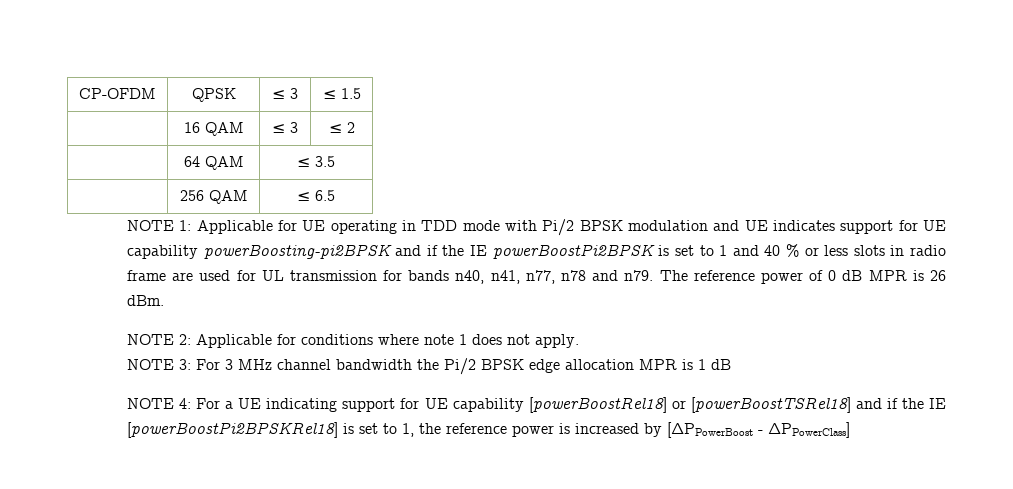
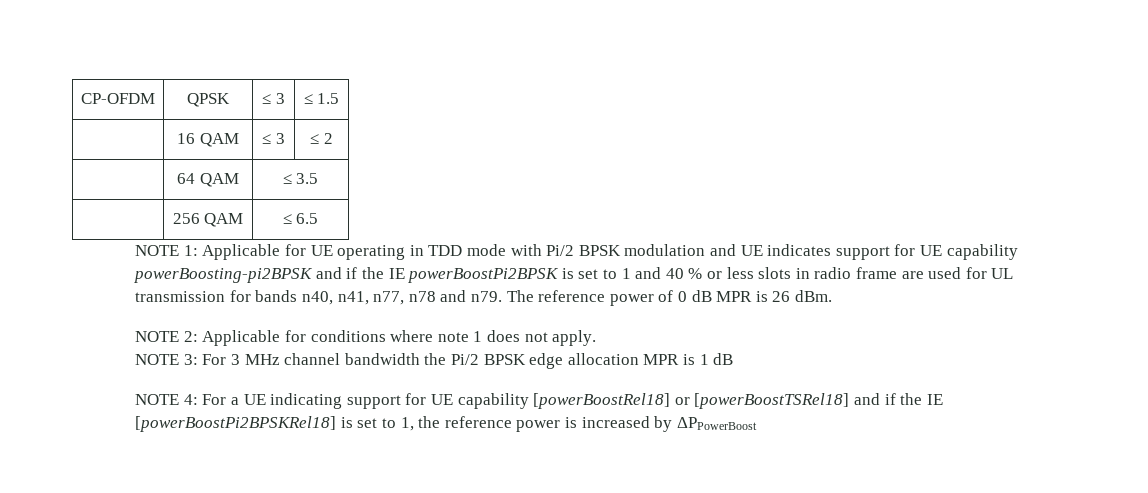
[667,422,851,438] [ΔPPowerBoost - ΔPPowerClass] -> [676,417,757,430] ΔPPowerBoost

